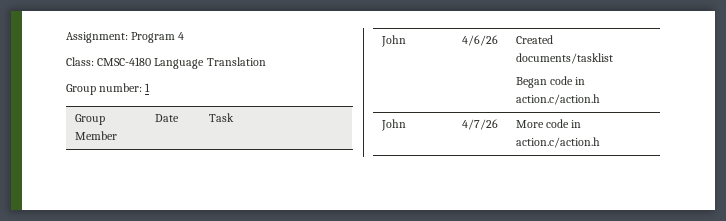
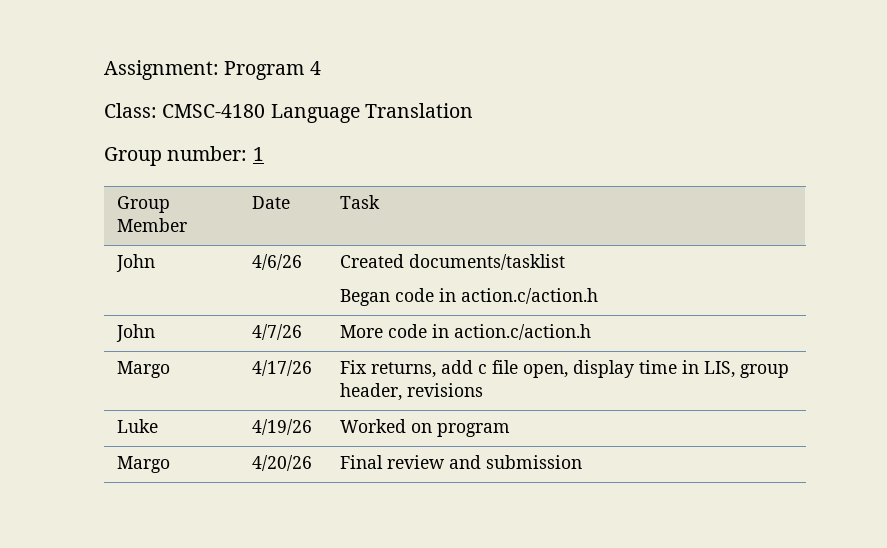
(600, 142) none -> [117,361,171,378] [252,360,313,376] [340,360,790,378] [340,383,484,401] [117,419,159,433] [252,419,313,435] [340,419,511,437] [117,456,171,473] [252,455,313,471] [340,455,583,469] // Margo | 4/17/26 | Fix returns, add c file open, display time in LIS, group header, revisions // Luke | 4/19/26 | Worked on program // Margo | 4/20/26 | Final review and submission

